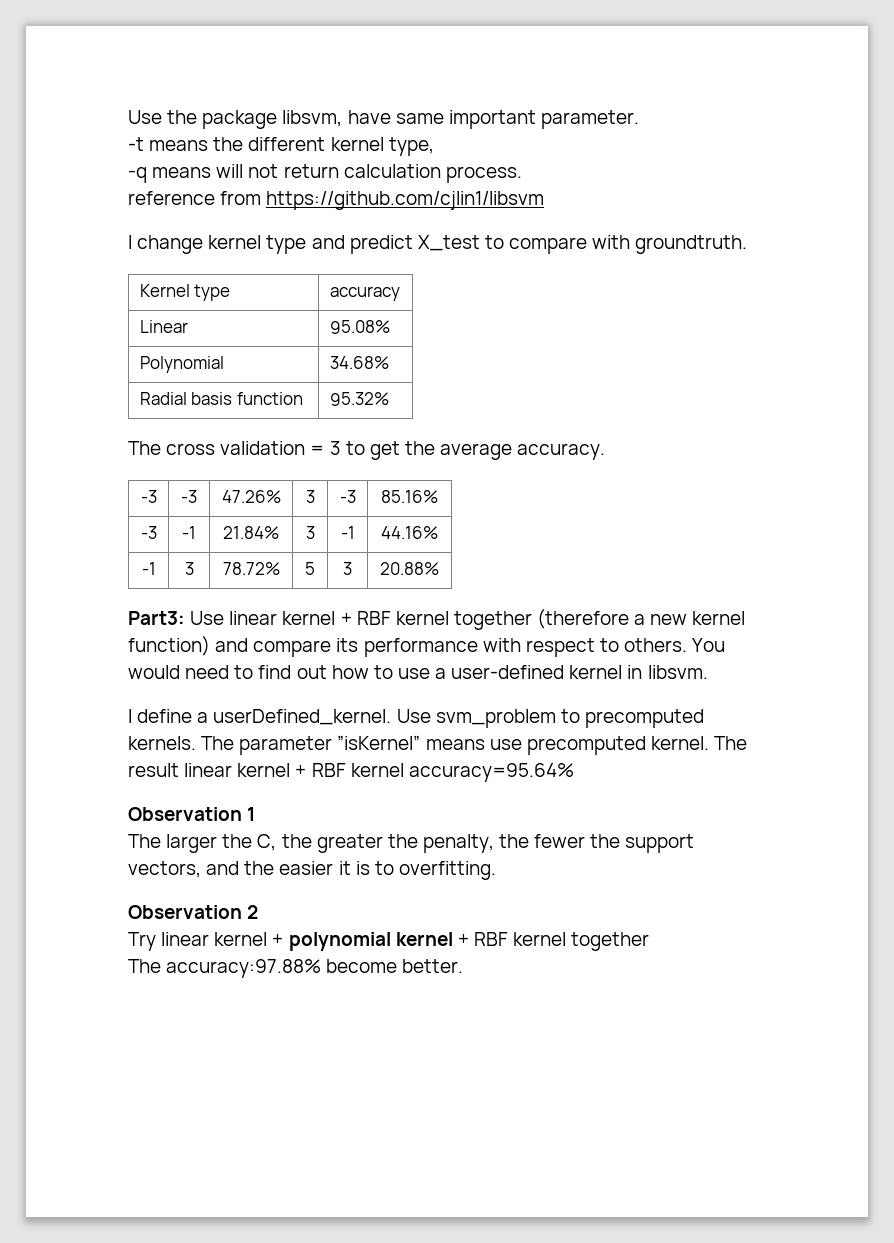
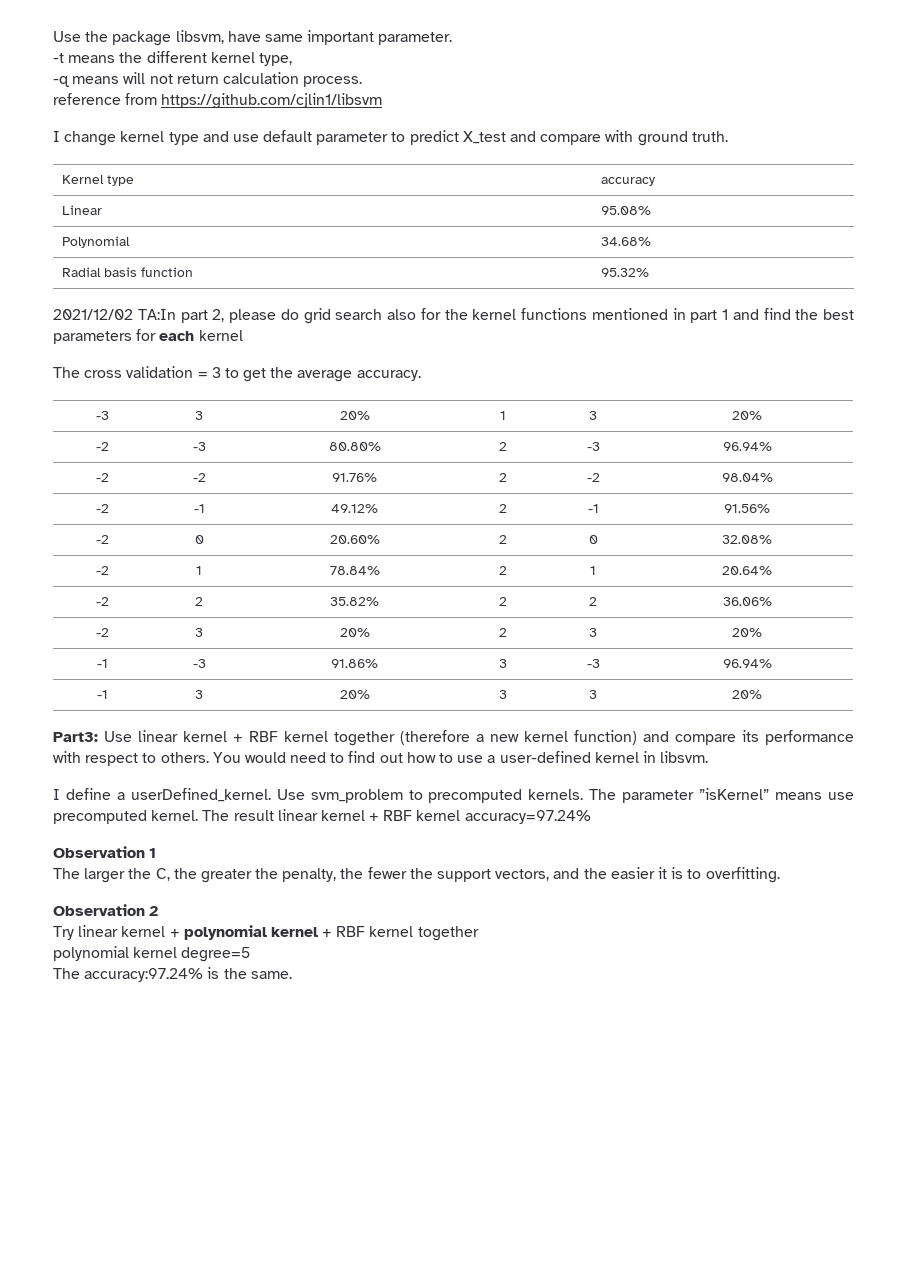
(345, 242) none -> [232,130,406,145] use default parameter to
[484,235,504,249] to -> [510,131,537,142] and
[635,235,748,254] groundtruth. -> [637,131,728,146] ground truth.
(389, 399) none -> [53,308,854,324] [53,329,243,344] // 2021/12/02 TA:In part 2, please do grid search also for the kernel functions mentioned in part 1 and find the best parameters for each kernel
[181,490,197,503] [221,490,281,503] [305,490,315,503] [339,490,356,503] [381,490,438,503] [140,526,157,539] [182,526,196,539] [223,526,279,539] [305,526,315,539] [340,526,355,539] [381,526,438,539] -3 | 47.26% | 3 | -3 | 85.16% // -3 | -1 | 21.84% | 3 | -1 | 44.16% -> [195,411,203,420] [339,411,370,420] [500,411,506,420] [589,411,597,420] [731,411,762,420] [95,442,109,451] [192,442,206,451] [328,442,381,451] [499,442,507,451] [586,442,600,451] [722,442,772,451] [95,473,109,482] [192,473,206,482] [332,473,377,482] [499,473,507,482] [586,473,600,482] [721,473,773,482] [95,504,109,513] [193,504,205,513] [331,504,378,513] [499,504,507,513] [587,504,599,513] [723,504,770,513] [95,535,109,544] [194,535,204,544] [329,535,380,544] [499,535,507,544] [588,535,598,544] [721,535,772,544] [95,566,109,575] [196,566,202,575] [329,566,380,575] [499,566,507,575] [590,566,596,575] [721,566,772,575] [95,597,109,606] [195,597,203,606] [330,597,379,606] [499,597,507,606] [589,597,597,606] [722,597,772,606] [95,628,109,637] [195,628,203,637] [339,628,370,637] [499,628,507,637] [589,628,597,637] [731,628,762,637] [96,659,108,668] [192,659,206,668] [331,659,378,668] [499,659,507,668] [586,659,600,668] [722,659,772,668] 3 | 20% | 1 | 3 | 20% // -2 | -3 | 80.80% | 2 | -3 | 96.94% // -2 | -2 | 91.76% | 2 | -2 | 98.04% // -2 | -1 | 49.12% | 2 | -1 | 91.56% // -2 | 0 | 20.60% | 2 | 0 | 32.08% // -2 | 1 | 78.84% | 2 | 1 | 20.64% // -2 | 2 | 35.82% | 2 | 2 | 36.06% // -2 | 3 | 20% | 2 | 3 | 20% // -1 | -3 | 91.86% | 3 | -3 | 96.94%
[222,562,280,575] [305,562,315,575] [343,562,352,575] [380,562,439,575] 78.72% | 5 | 3 | 20.88% -> [339,690,370,699] [499,690,507,699] [589,690,597,699] [731,690,762,699] 20% | 3 | 3 | 20%
[408,763,574,782] accuracy=95.64% -> [464,810,591,824] accuracy=97.24%
[128,959,464,978] The accuracy:97.88% become better. -> [53,946,251,962] [53,967,292,982] polynomial kernel degree=5 // The accuracy:97.24% is the same.

